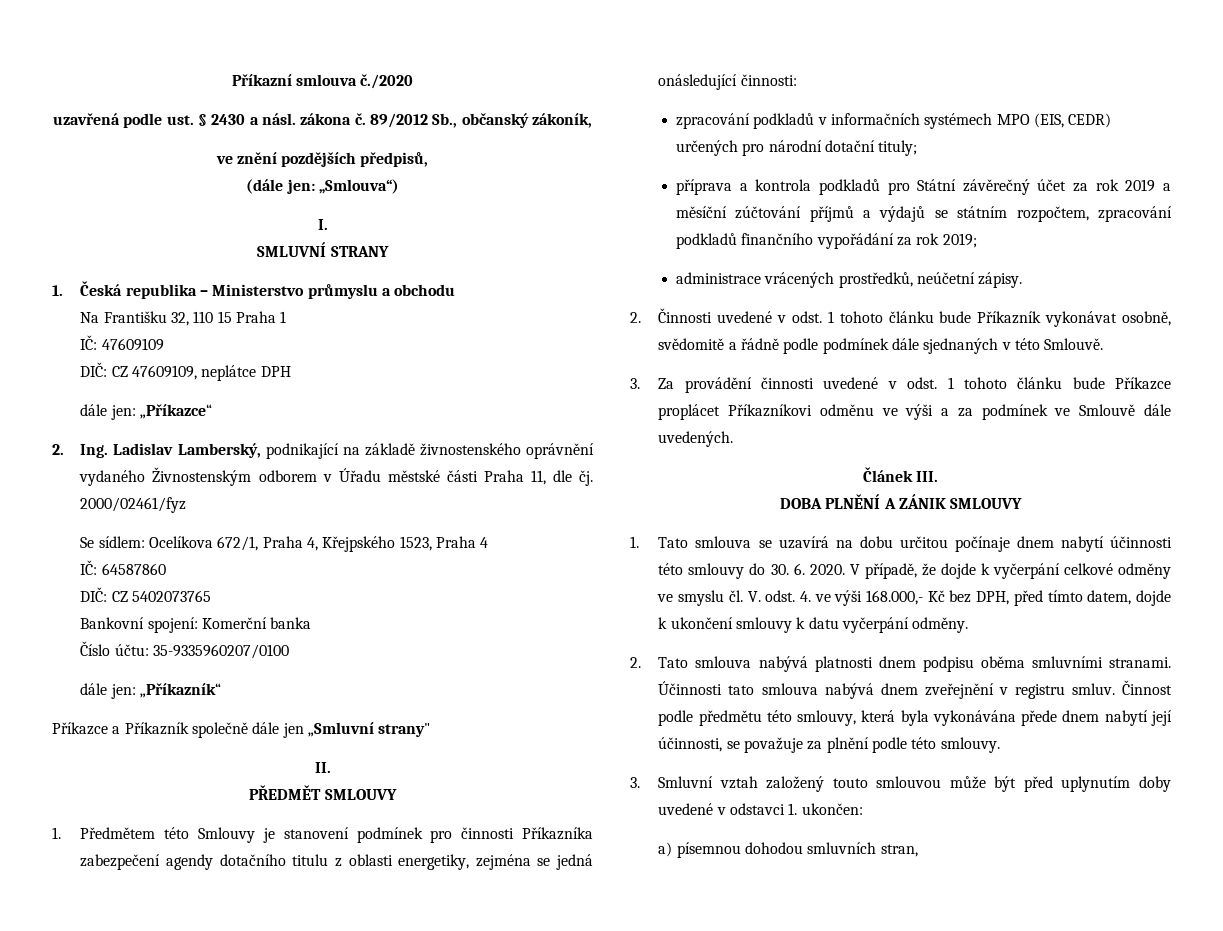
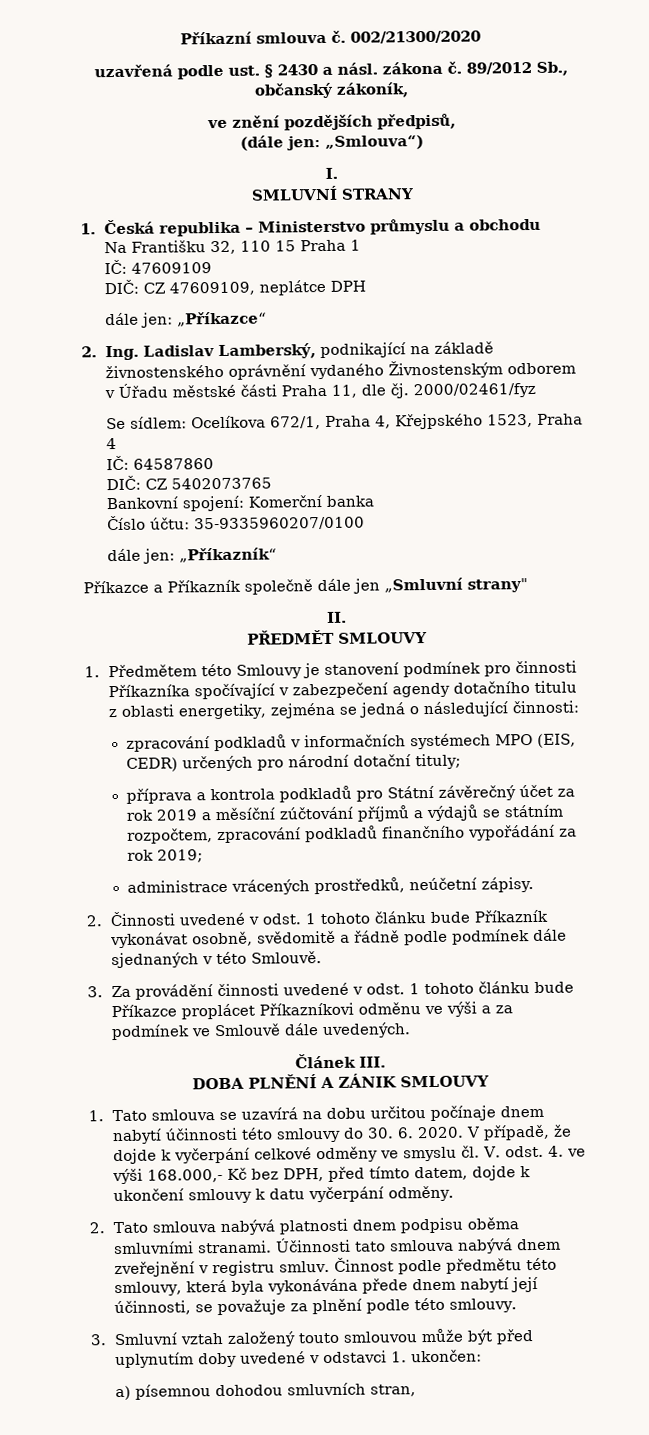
[360,74,414,89] č./2020 -> [331,30,481,44] č. 002/21300/2020
(594, 833) none -> [193,683,289,700] spočívající v
[658,74,738,90] onásledující -> [408,701,508,718] o následující

